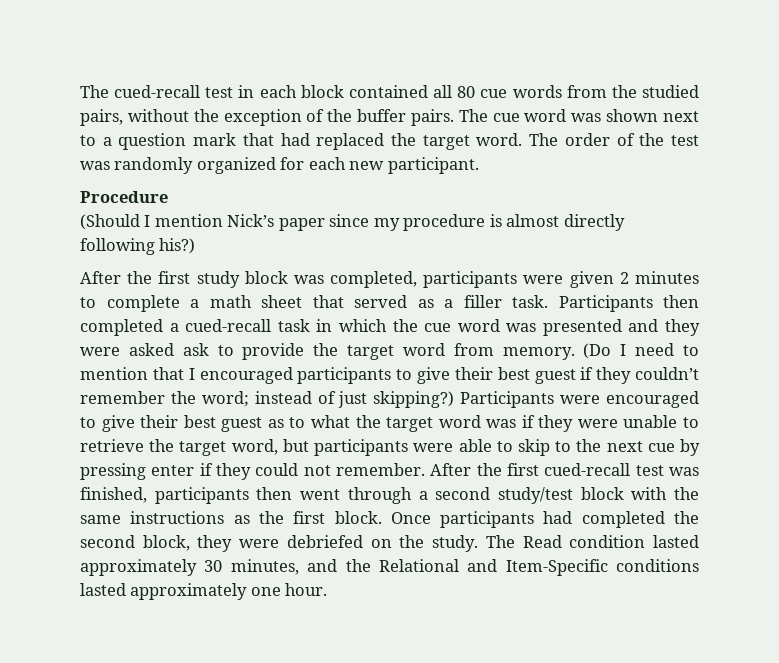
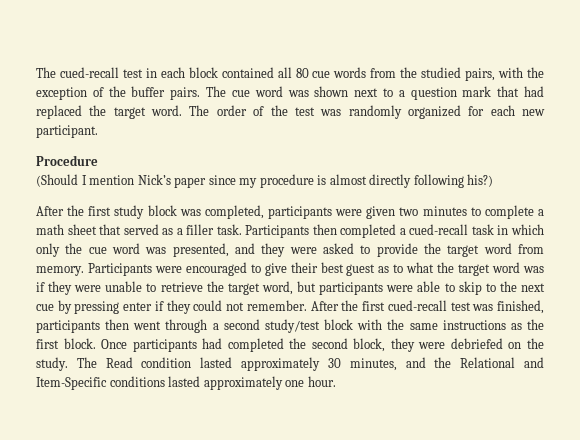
[127,109,189,122] without -> [498,67,524,78] with
[619,272,629,284] 2 -> [399,207,419,216] two
(387, 325) none -> [36,243,60,257] only
[542,319,622,336] presented -> [172,243,229,257] presented,
[182,343,209,356] ask -> (354, 248) none
[583,343,699,359] [80,367,699,384] [80,391,455,408] (Do I need to mention that I encouraged participants to give their best guest if they couldn’t remember the word; instead of just skipping?) -> (84, 271) none

